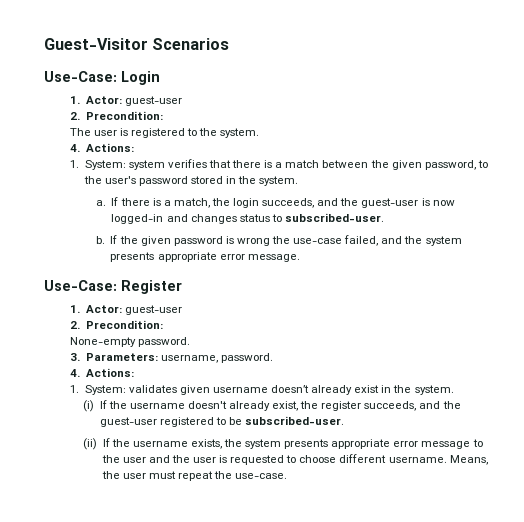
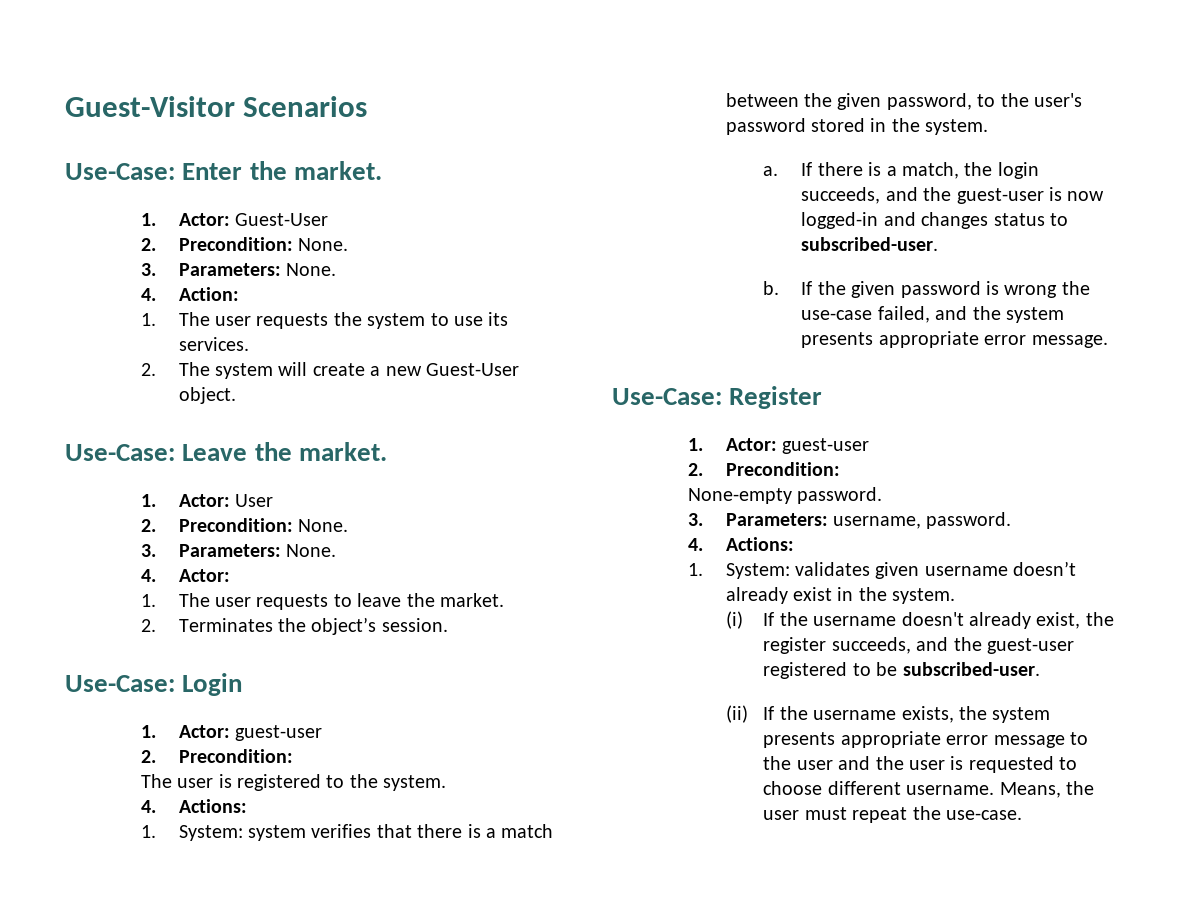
(230, 44) none -> [65,161,382,180] [140,213,328,226] [140,237,348,251] [140,263,336,276] [140,287,239,301] [140,312,509,329] [178,337,249,351] [140,362,519,379] [178,387,236,404] [65,442,387,461] [140,494,273,507] [140,518,348,532] [140,544,336,557] [140,569,230,582] [140,593,504,610] [140,617,448,635] // Use-Case: Enter the market. // 1. Actor: Guest-User // 2. Precondition: None. // 3. Parameters: None. // 4. Action: // 1. The user requests the system to use its services. // 2. The system will create a new Guest-User object. // Use-Case: Leave the market. // 1. Actor: User // 2. Precondition: None. // 3. Parameters: None. // 4. Actor: // 1. The user requests to leave the market. // 2. Terminates the object’s session.

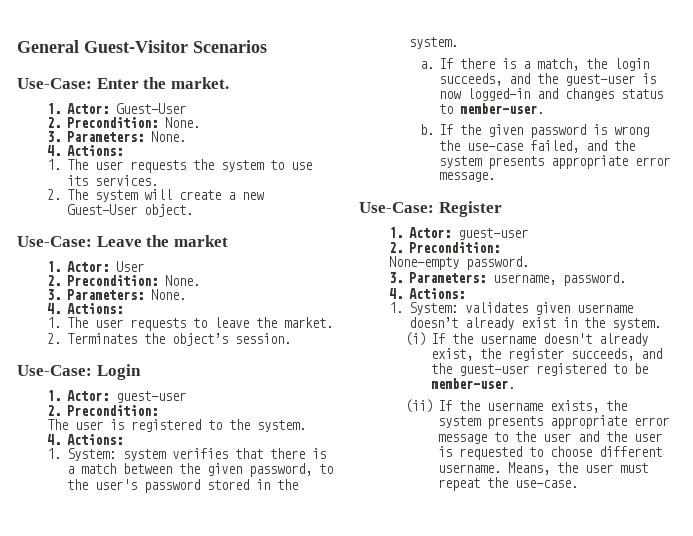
(65, 106) none -> [17,40,79,53] General
[178,287,239,301] Action: -> [66,145,123,156] Actions:
[298,442,387,461] market. -> [173,235,228,247] market
[178,569,230,582] Actor: -> [66,303,123,314] Actions:
[801,237,939,251] subscribed-user. -> [460,103,545,114] member-user.
[902,662,1040,676] subscribed-user. -> [431,378,516,389] member-user.

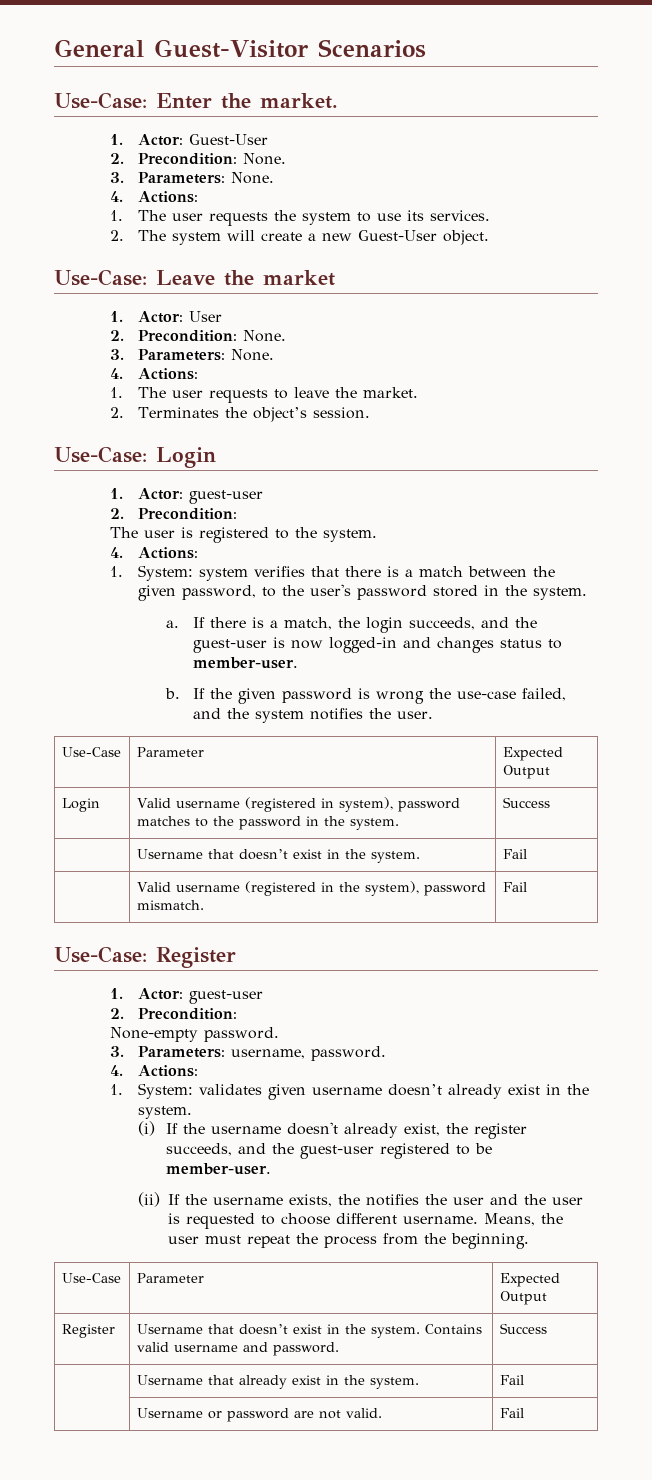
[488,155,671,169] [439,172,496,182] presents appropriate error message. -> [310,708,434,720] [61,747,121,757] [136,747,204,757] [502,747,563,761] [502,765,550,779] [61,798,100,812] [136,797,460,812] [136,816,399,830] [502,797,550,808] [136,849,420,863] [502,849,527,859] [136,881,486,896] [136,900,204,910] [502,882,527,892] notifies the user. // Use-Case | Parameter | Expected Output // Login | Valid username (registered in system), password matches to the password in the system. | Success // | Username that doesn’t exist in the system. | Fail // | Valid username (registered in the system), password mismatch. | Fail
[438,415,670,429] [438,432,509,444] system presents appropriate error message to -> [365,1194,419,1206] notifies
[515,480,579,488] use-case. -> [323,1233,529,1249] [61,1273,121,1283] [136,1273,204,1283] [499,1273,560,1287] [499,1291,547,1305] [61,1324,115,1338] [136,1324,482,1338] [136,1342,339,1356] [499,1323,547,1334] [136,1375,419,1389] [499,1375,524,1385] [136,1408,382,1422] [499,1408,524,1418] process from the beginning. // Use-Case | Parameter | Expected Output // Register | Username that doesn’t exist in the system. Contains valid username and password. | Success // | Username that already exist in the system. | Fail // | Username or password are not valid. | Fail

